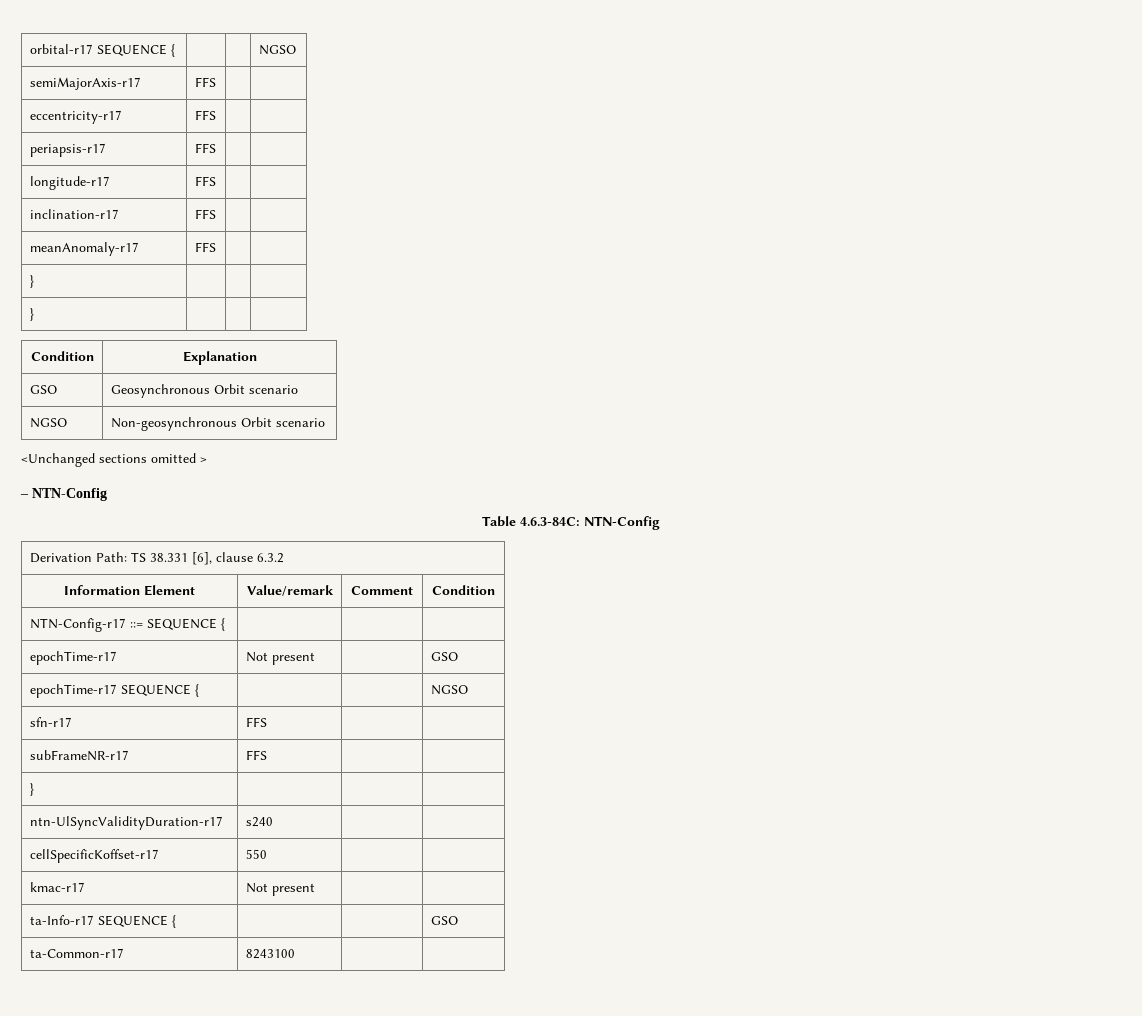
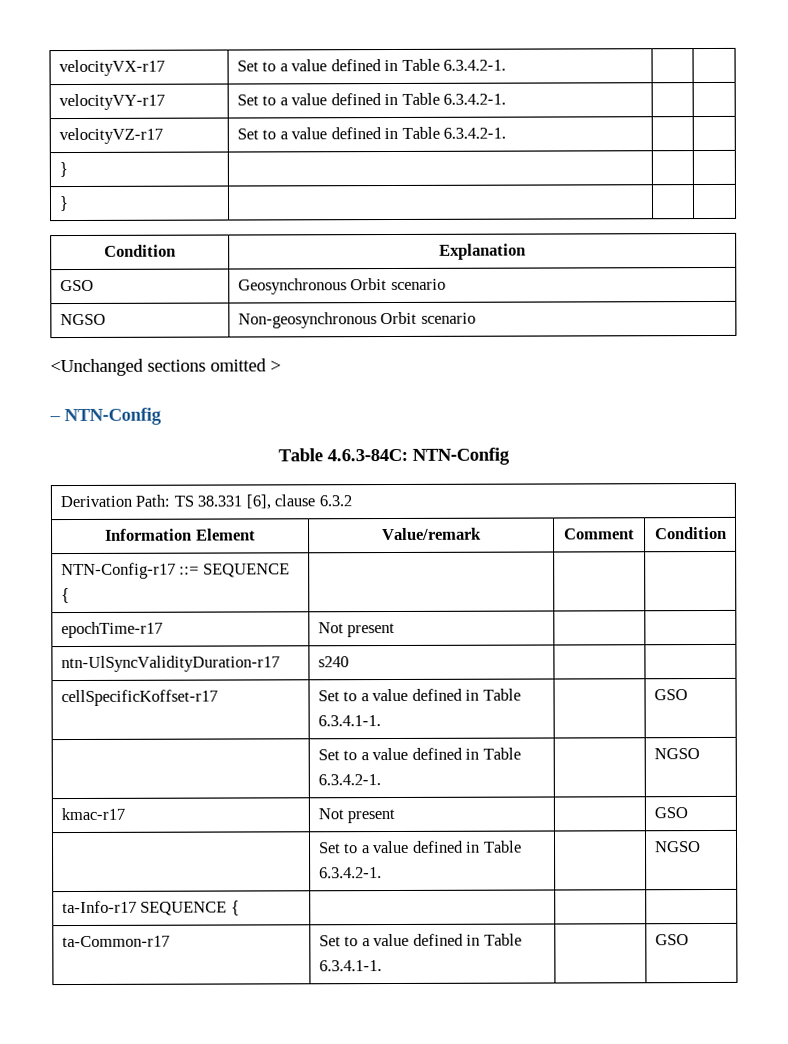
[29,44,175,57] [258,45,296,55] [29,77,141,90] [194,77,216,87] [29,110,122,124] [194,110,216,120] [29,143,106,157] [194,143,216,153] [29,176,110,190] [194,176,216,186] [29,209,119,219] [194,209,216,219] [29,242,139,256] [194,242,216,252] orbital-r17 SEQUENCE { | | | NGSO // semiMajorAxis-r17 | FFS | | // eccentricity-r17 | FFS | | // periapsis-r17 | FFS | | // longitude-r17 | FFS | | // inclination-r17 | FFS | | // meanAnomaly-r17 | FFS -> [58,59,165,77] [236,58,506,72] [58,93,165,111] [236,92,506,106] [58,127,163,145] [236,126,506,140] velocityVX-r17 | Set to a value defined in Table 6.3.4.2-1. | | // velocityVY-r17 | Set to a value defined in Table 6.3.4.2-1. | | // velocityVZ-r17 | Set to a value defined in Table 6.3.4.2-1.
[430,652,458,661] [29,684,199,698] [430,685,468,695] [29,717,72,727] [245,717,267,727] [29,750,129,761] [245,750,267,760] [29,783,34,796] [29,816,223,830] [245,817,273,827] [29,849,159,863] [245,849,267,859] [29,882,85,892] [245,883,315,896] GSO // epochTime-r17 SEQUENCE { | | | NGSO // sfn-r17 | FFS | | // subFrameNR-r17 | FFS | | // } | | | // ntn-UlSyncValidityDuration-r17 | s240 | | // cellSpecificKoffset-r17 | 550 | | // kmac-r17 | Not present | | -> [60,655,280,673] [317,656,349,668] [60,689,218,707] [317,688,521,702] [317,715,381,727] [653,689,688,701] [317,747,521,761] [317,774,381,786] [653,748,700,760] [60,807,125,821] [317,808,396,824] [653,807,688,819] [318,840,522,854] [318,867,382,879] [654,841,701,853] // ntn-UlSyncValidityDuration-r17 | s240 | | // cellSpecificKoffset-r17 | Set to a value defined in Table 6.3.4.1-1. | | GSO // | Set to a value defined in Table 6.3.4.2-1. | | NGSO // kmac-r17 | Not present | | GSO // | Set to a value defined in Table 6.3.4.2-1. | | NGSO
[430,916,458,925] GSO -> (240, 908) none
[245,949,295,959] 8243100 | | -> [318,933,522,947] [318,960,382,972] [654,934,689,946] Set to a value defined in Table 6.3.4.1-1. | | GSO

